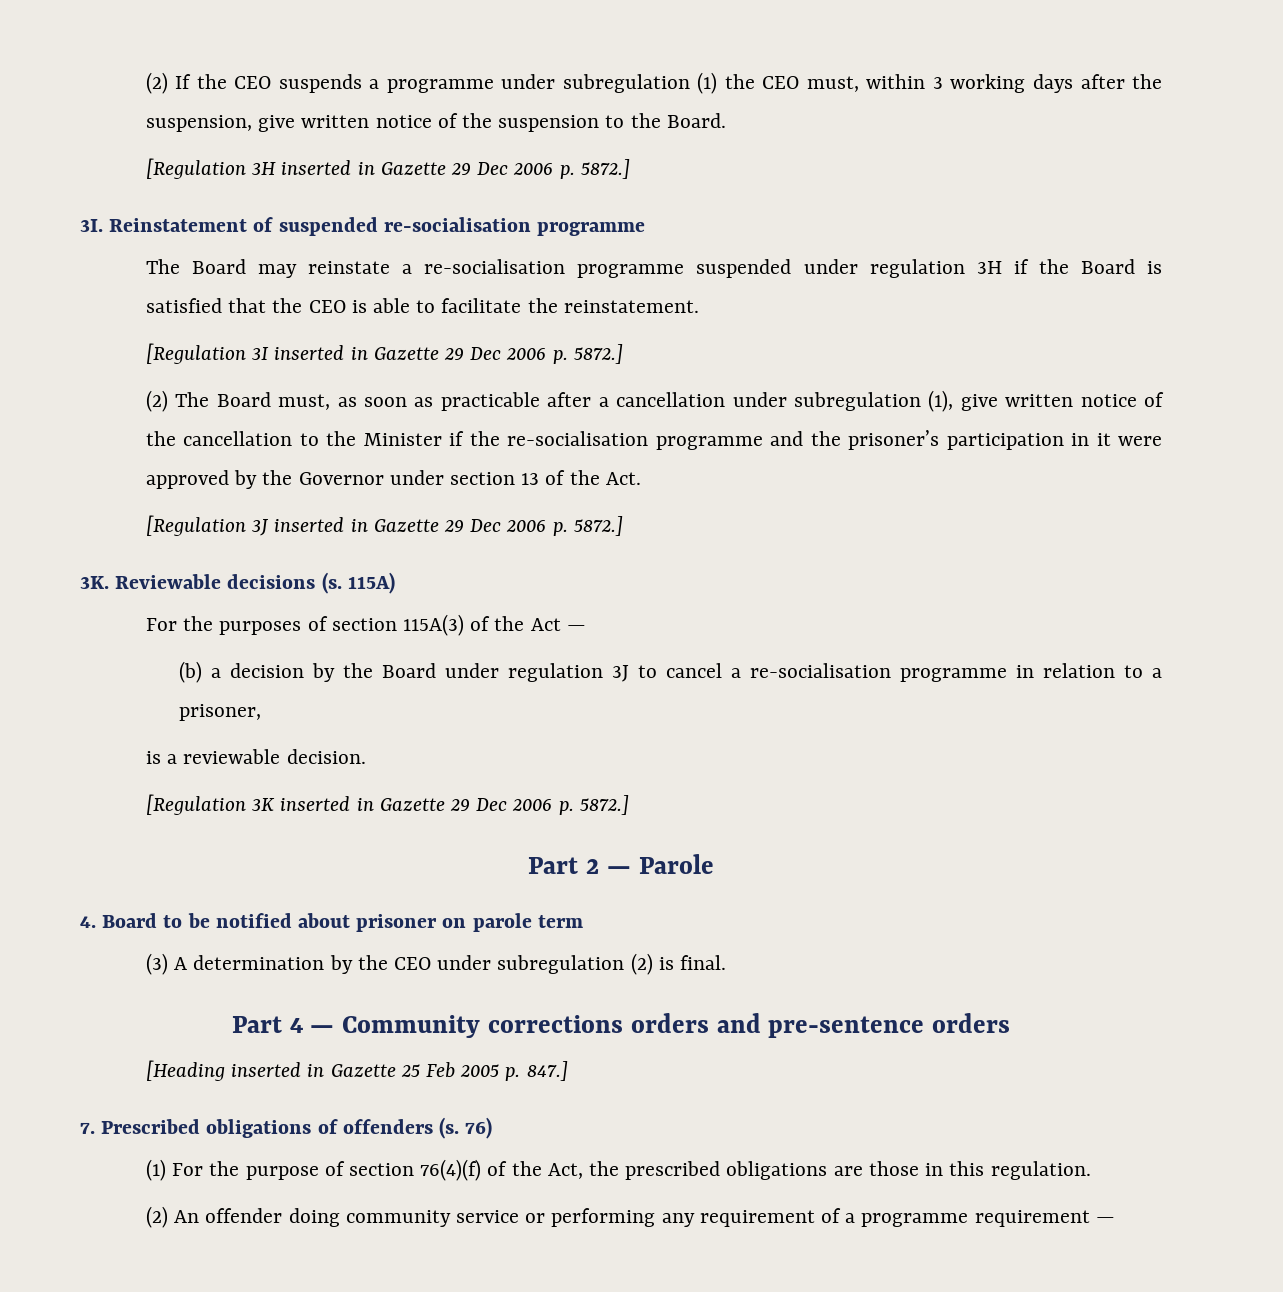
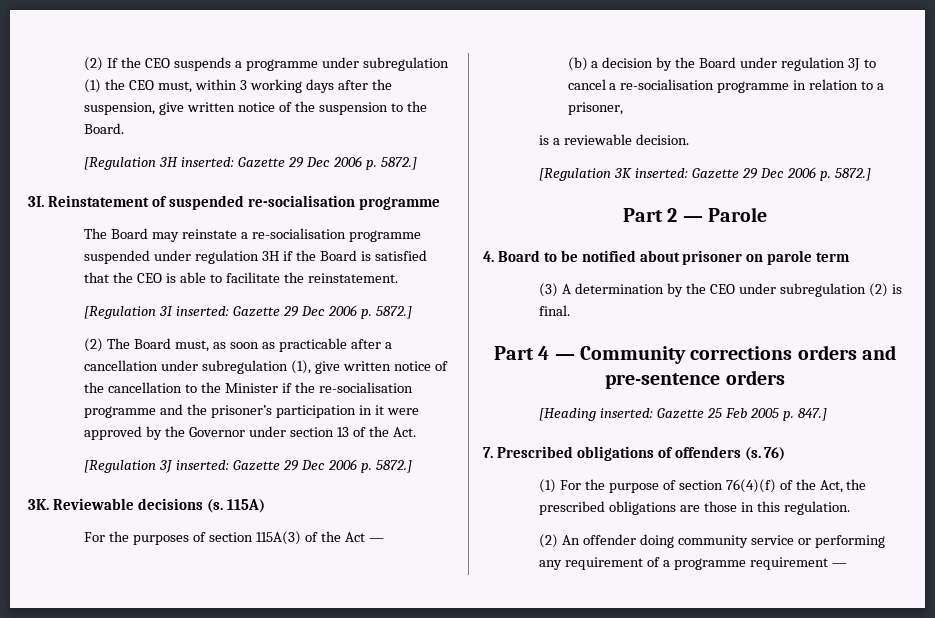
[281,160,375,175] inserted in -> [181,157,235,167] inserted:
[274,345,368,360] inserted in -> [176,306,230,316] inserted:
[274,517,368,532] inserted in -> [176,460,230,470] inserted:
[280,796,374,811] inserted in -> [635,168,689,178] inserted:
[231,1062,325,1077] inserted in -> [600,408,654,418] inserted:

